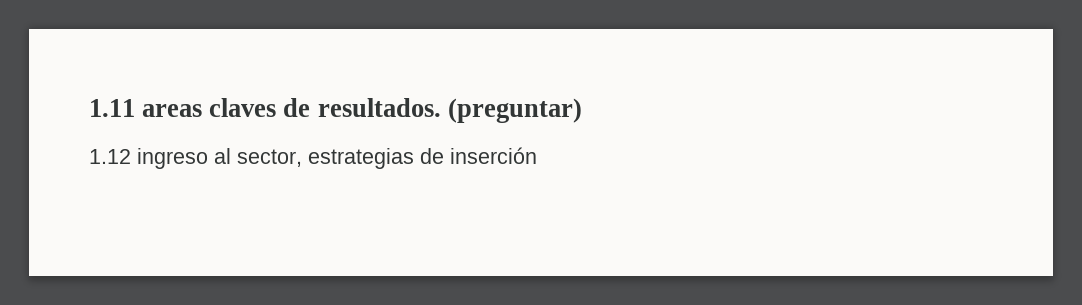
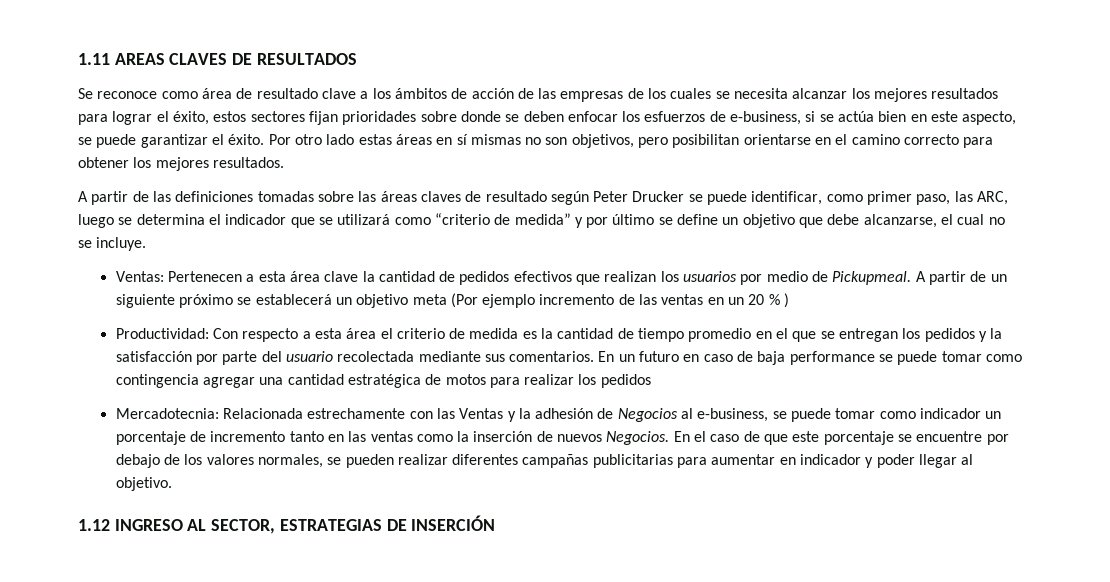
[142,98,582,123] [89,147,537,169] areas claves de resultados. (preguntar) // 1.12 ingreso al sector, estrategias de inserción -> [114,53,357,65] [78,88,999,102] [78,111,1017,125] [78,134,994,148] [78,157,284,171] [78,191,1009,205] [78,213,1005,228] [78,237,147,251] [115,271,1007,285] [115,293,790,308] [115,328,1003,342] [115,351,1022,365] [115,374,651,388] [115,408,1002,422] [115,431,1009,445] [115,454,974,468] [115,477,172,491] [78,515,496,534] AREAS CLAVES DE RESULTADOS // Se reconoce como área de resultado clave a los ámbitos de acción de las empresas de los cuales se necesita alcanzar los mejores resultados para lograr el éxito, estos sectores fijan prioridades sobre donde se deben enfocar los esfuerzos de e-business, si se actúa bien en este aspecto, se puede garantizar el éxito. Por otro lado estas áreas en sí mismas no son objetivos, pero posibilitan orientarse en el camino correcto para obtener los mejores resultados. // A partir de las definiciones tomadas sobre las áreas claves de resultado según Peter Drucker se puede identificar, como primer paso, las ARC, luego se determina el indicador que se utilizará como “criterio de medida” y por último se define un objetivo que debe alcanzarse, el cual no se incluye. // Ventas: Pertenecen a esta área clave la cantidad de pedidos efectivos que realizan los usuarios por medio de Pickupmeal. A partir de un siguiente próximo se establecerá un objetivo meta (Por ejemplo incremento de las ventas en un 20 % ) // Productividad: Con respecto a esta área el criterio de medida es la cantidad de tiempo promedio en el que se entregan los pedidos y la satisfacción por parte del usuario recolectada mediante sus comentarios. En un futuro en caso de baja performance se puede tomar como contingencia agregar una cantidad estratégica de motos para realizar los pedidos // Mercadotecnia: Relacionada estrechamente con las Ventas y la adhesión de Negocios al e-business, se puede tomar como indicador un porcentaje de incremento tanto en las ventas como la inserción de nuevos Negocios. En el caso de que este porcentaje se encuentre por debajo de los valores normales, se pueden realizar diferentes campañas publicitarias para aumentar en indicador y poder llegar al objetivo. // 1.12 INGRESO AL SECTOR, ESTRATEGIAS DE INSERCIÓN

